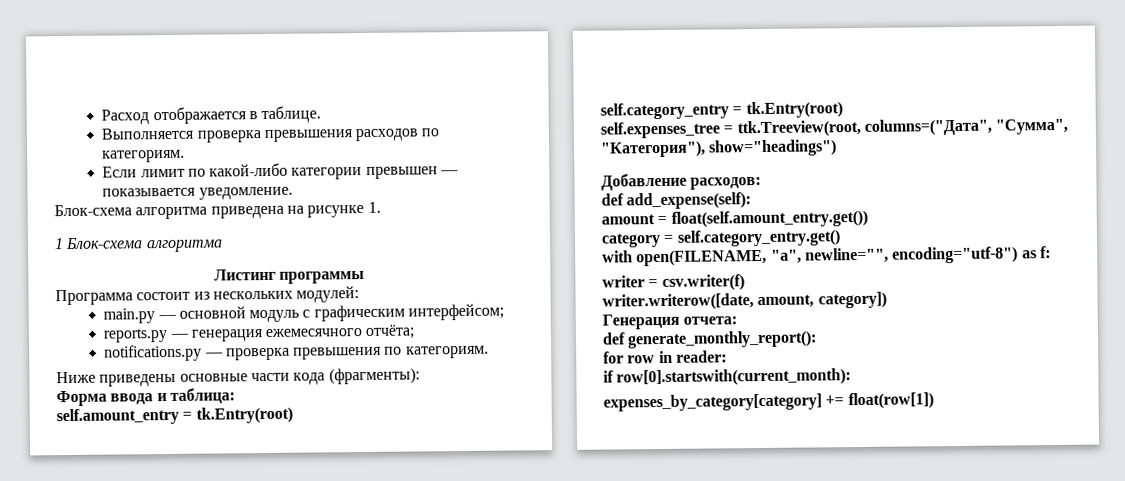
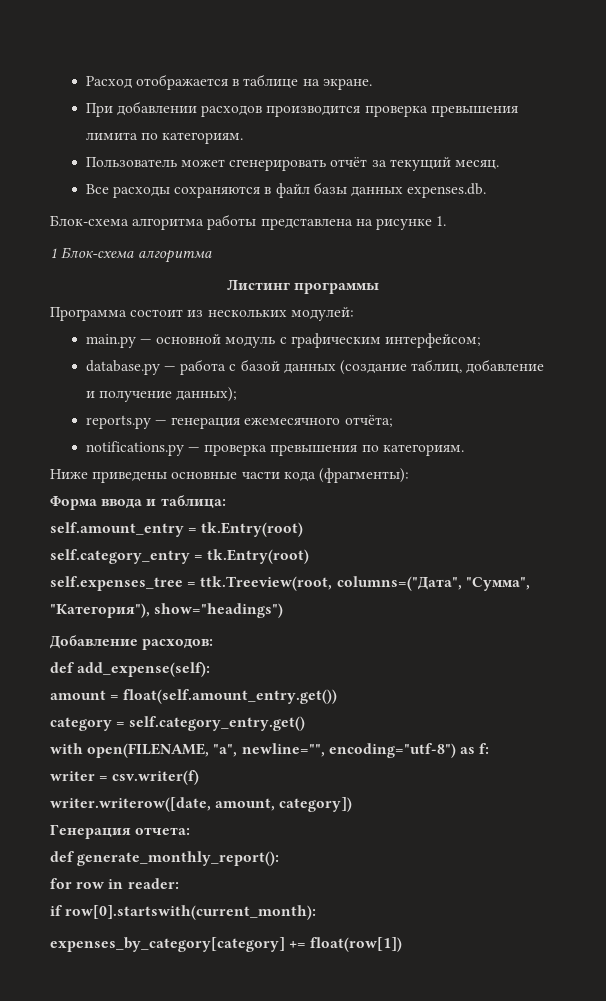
[261,105,322,124] [101,127,440,143] [102,149,186,163] [102,162,460,180] [102,186,293,200] [54,204,284,220] таблице. // Выполняется проверка превышения расходов по категориям. // Если лимит по какой-либо категории превышен — показывается уведомление. // Блок-схема алгоритма приведена -> [243,74,372,90] [85,101,518,117] [85,132,244,144] [85,157,499,171] [85,182,487,198] [50,214,353,230] таблице на экране. // При добавлении расходов производится проверка превышения лимита по категориям. // Пользователь может сгенерировать отчёт за текущий месяц. // Все расходы сохраняются в файл базы данных expenses.db. // Блок-схема алгоритма работы представлена
(505, 312) none -> [85,359,545,375] [85,387,238,402] // database.py — работа с базой данных (создание таблиц, добавление и получение данных);

